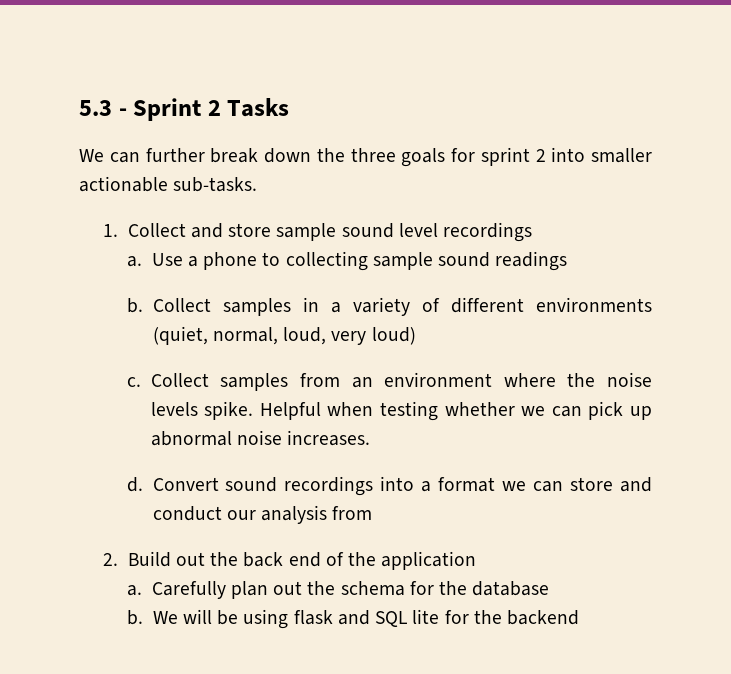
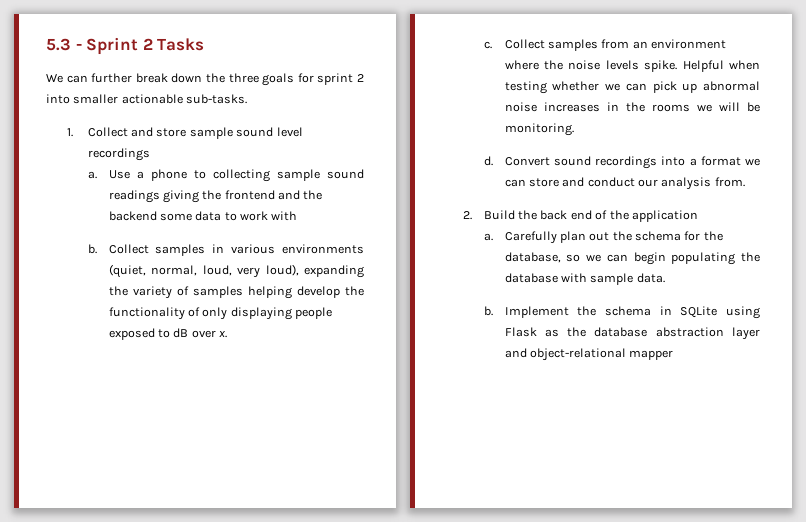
(568, 261) none -> [162,190,323,203] [108,211,298,221] giving the frontend and the backend some data to work with
[330,297,524,316] a variety of different -> [231,244,276,254] various
[371,327,416,345] loud) -> [265,264,364,278] [108,286,364,299] [108,307,333,320] [108,328,228,340] loud), expanding the variety of samples helping develop the functionality of only displaying people exposed to dB over x.
[287,430,371,446] increases. -> [543,102,760,112] [504,123,574,136] increases in the rooms we will be monitoring.
[332,506,373,520] from -> [714,177,745,187] from.
[175,552,205,566] out -> (515, 215) none
[472,581,550,596] [126,609,580,629] database // b. We will be using flask and SQL lite for the backend -> [504,252,760,265] [504,273,665,285] [483,306,760,319] [504,327,760,340] [504,348,674,361] database, so we can begin populating the database with sample data. // b. Implement the schema in SQLite using Flask as the database abstraction layer and object-relational mapper

